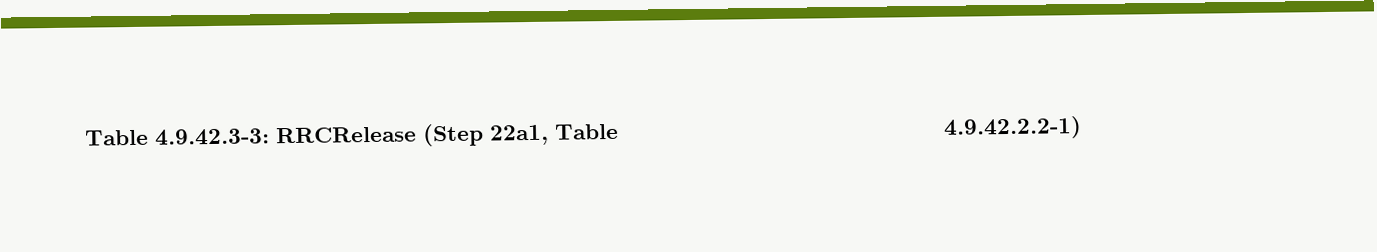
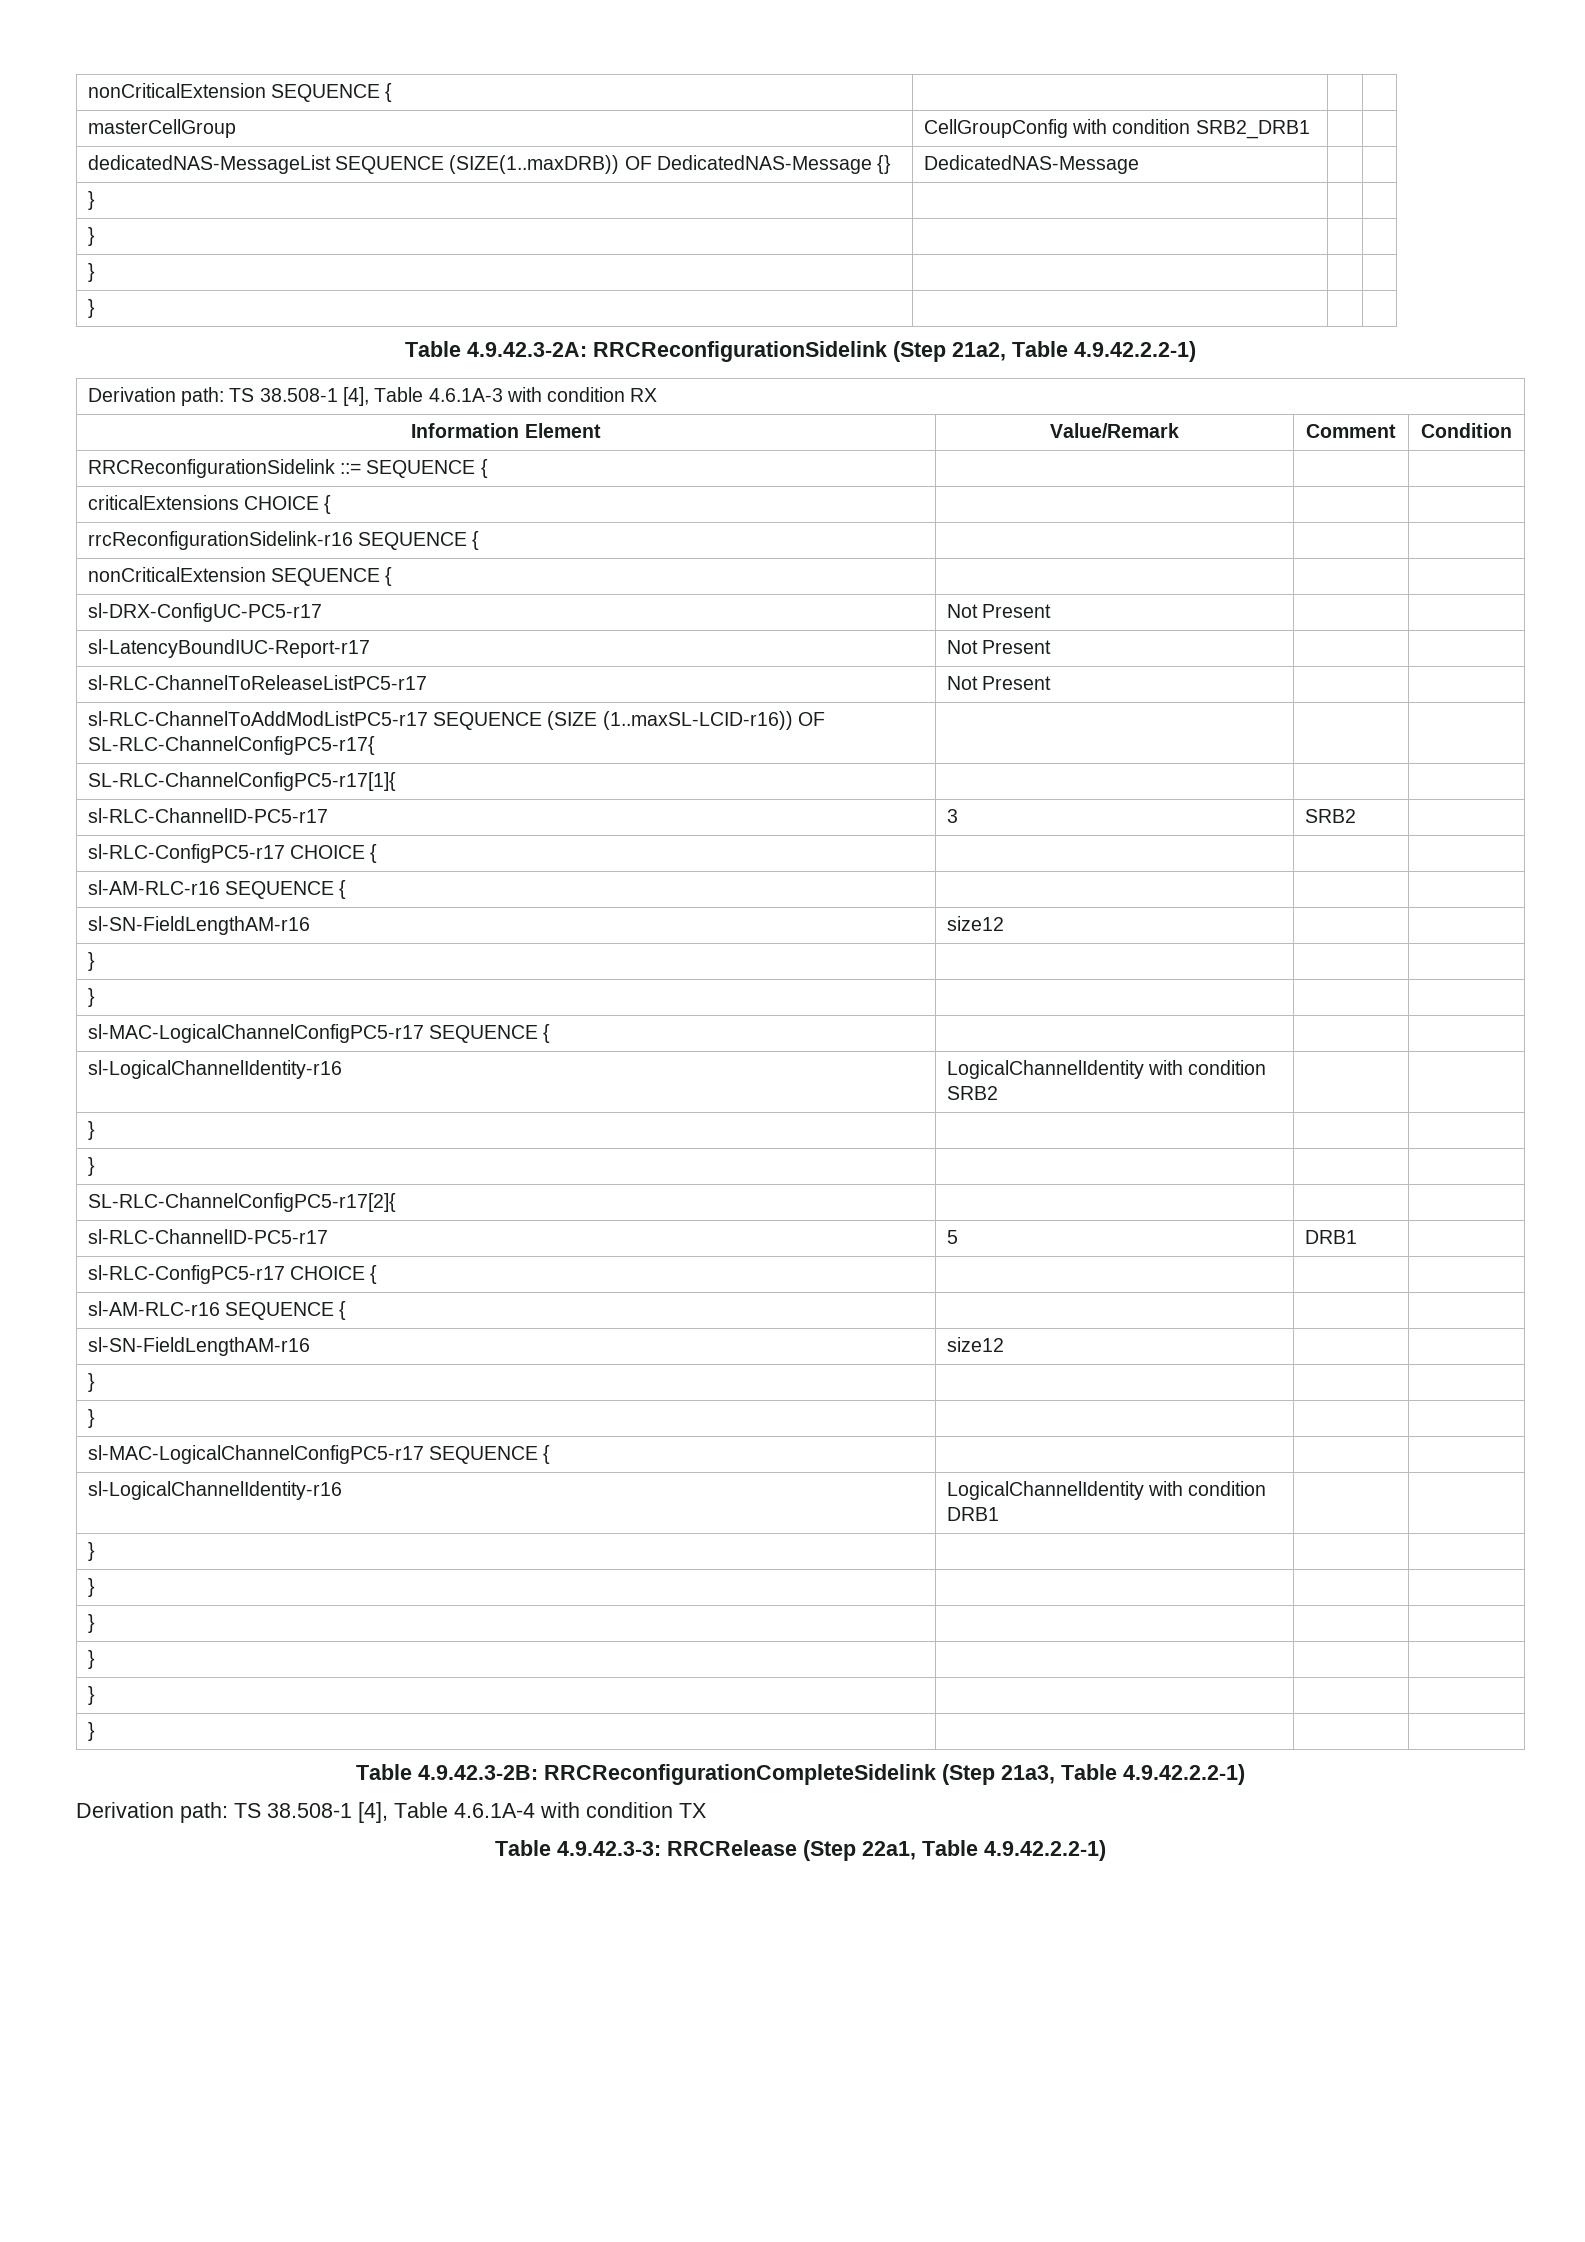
(84, 137) none -> [87,83,393,102] [87,119,236,138] [923,119,1310,139] [87,155,892,174] [923,155,1139,174] [87,191,95,210] [87,227,95,246] [87,263,95,282] [87,299,95,318] [405,341,1196,362] [87,387,658,406] [411,423,601,438] [1050,423,1179,438] [1306,424,1396,438] [1421,423,1512,438] [87,459,488,478] [87,495,332,514] [87,531,480,550] [87,567,393,586] [87,603,322,622] [946,604,1052,618] [87,639,370,658] [946,640,1052,654] [87,675,427,690] [946,676,1052,690] [87,711,826,730] [87,736,375,755] [87,772,396,791] [87,808,328,823] [946,809,958,823] [1304,809,1356,823] [87,844,378,863] [87,880,347,899] [87,916,310,935] [946,916,1004,931] [87,952,95,971] [87,988,95,1007] [87,1024,551,1043] [87,1060,342,1079] [946,1060,1267,1079] [946,1086,998,1100] [87,1121,95,1140] [87,1157,95,1176] [87,1193,396,1212] [87,1229,328,1244] [946,1230,958,1244] [1304,1230,1357,1244] [87,1265,378,1284] [87,1301,347,1320] [87,1337,310,1356] [946,1337,1004,1352] [87,1373,95,1392] [87,1409,95,1428] [87,1445,551,1464] [87,1481,342,1500] [946,1481,1267,1500] [946,1507,999,1521] [87,1542,95,1561] [87,1578,95,1597] [87,1614,95,1633] [87,1650,95,1669] [87,1686,95,1705] [87,1722,95,1741] [356,1764,1245,1785] [76,1802,706,1823] nonCriticalExtension SEQUENCE { | | | // masterCellGroup | CellGroupConfig with condition SRB2_DRB1 | | // dedicatedNAS-MessageList SEQUENCE (SIZE(1..maxDRB)) OF DedicatedNAS-Message {} | DedicatedNAS-Message | | // } | | | // } | | | // } | | | // } | | | // Table 4.9.42.3-2A: RRCReconfigurationSidelink (Step 21a2, Table 4.9.42.2.2-1) // Derivation path: TS 38.508-1 [4], Table 4.6.1A-3 with condition RX // Information Element | Value/Remark | Comment | Condition // RRCReconfigurationSidelink ::= SEQUENCE { | | | // criticalExtensions CHOICE { | | | // rrcReconfigurationSidelink-r16 SEQUENCE { | | | // nonCriticalExtension SEQUENCE { | | | // sl-DRX-ConfigUC-PC5-r17 | Not Present | | // sl-LatencyBoundIUC-Report-r17 | Not Present | | // sl-RLC-ChannelToReleaseListPC5-r17 | Not Present | | // sl-RLC-ChannelToAddModListPC5-r17 SEQUENCE (SIZE (1..maxSL-LCID-r16)) OF SL-RLC-ChannelConfigPC5-r17{ | | | // SL-RLC-ChannelConfigPC5-r17[1]{ | | | // sl-RLC-ChannelID-PC5-r17 | 3 | SRB2 | // sl-RLC-ConfigPC5-r17 CHOICE { | | | // sl-AM-RLC-r16 SEQUENCE { | | | // sl-SN-FieldLengthAM-r16 | size12 | | // } | | | // } | | | // sl-MAC-LogicalChannelConfigPC5-r17 SEQUENCE { | | | // sl-LogicalChannelIdentity-r16 | LogicalChannelIdentity with condition SRB2 | | // } | | | // } | | | // SL-RLC-ChannelConfigPC5-r17[2]{ | | | // sl-RLC-ChannelID-PC5-r17 | 5 | DRB1 | // sl-RLC-ConfigPC5-r17 CHOICE { | | | // sl-AM-RLC-r16 SEQUENCE { | | | // sl-SN-FieldLengthAM-r16 | size12 | | // } | | | // } | | | // sl-MAC-LogicalChannelConfigPC5-r17 SEQUENCE { | | | // sl-LogicalChannelIdentity-r16 | LogicalChannelIdentity with condition DRB1 | | // } | | | // } | | | // } | | | // } | | | // } | | | // } | | | // Table 4.9.42.3-2B: RRCReconfigurationCompleteSidelink (Step 21a3, Table 4.9.42.2.2-1) // Derivation path: TS 38.508-1 [4], Table 4.6.1A-4 with condition TX //

